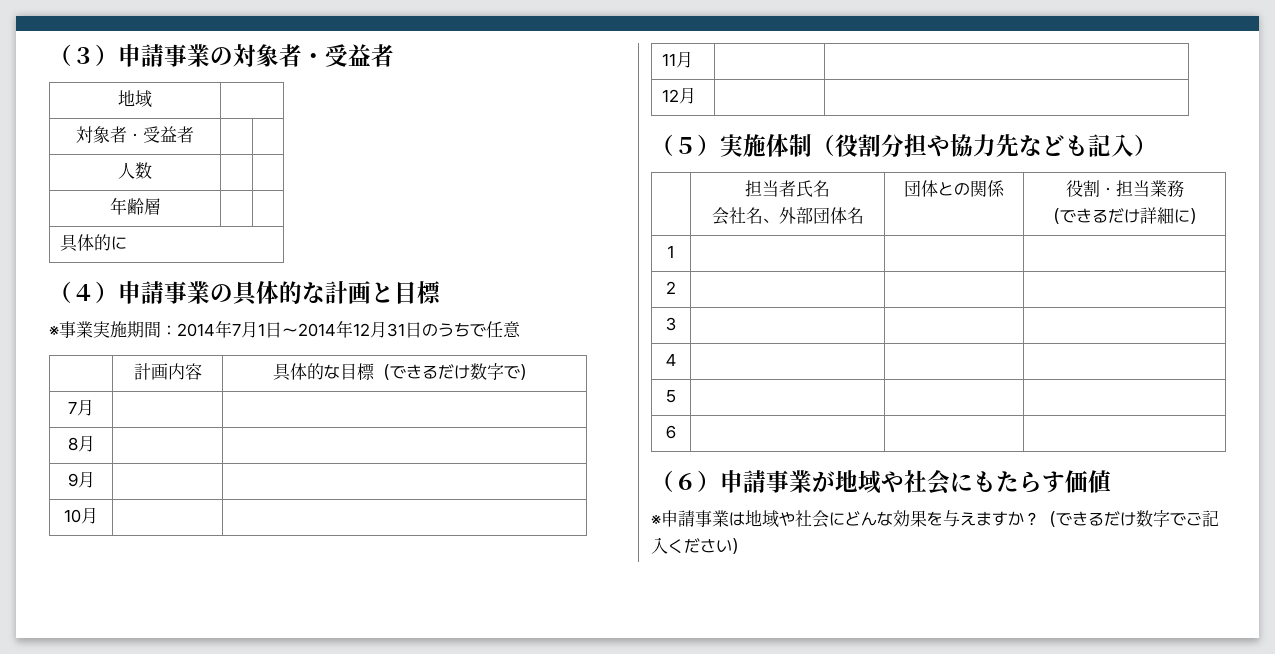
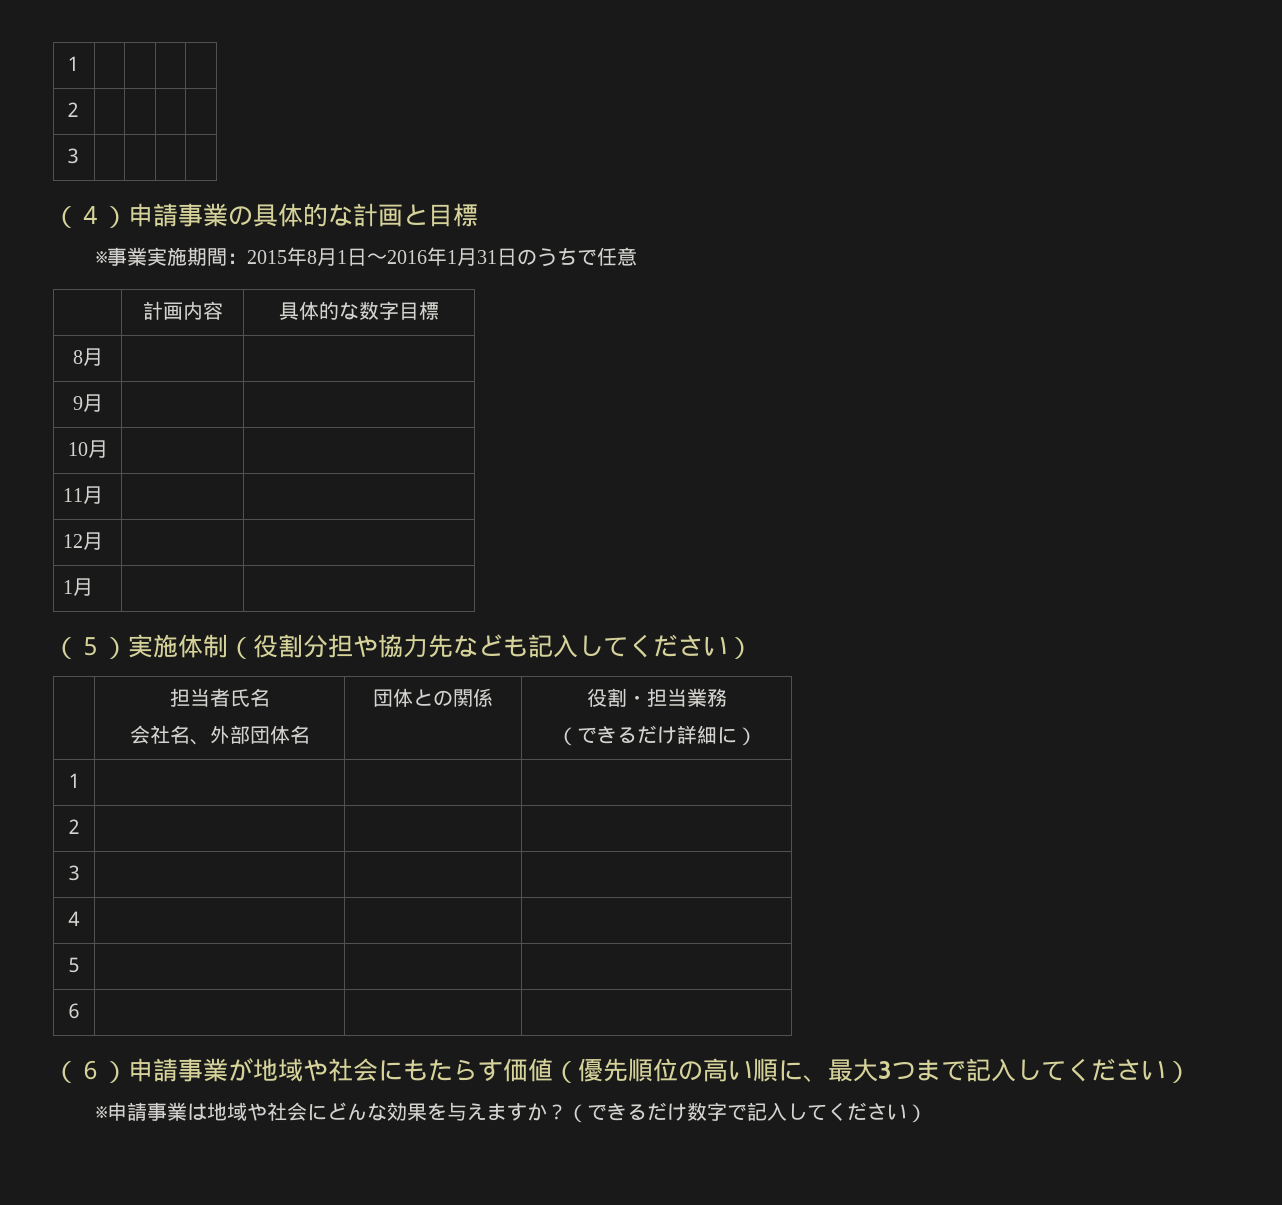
[49,44,394,67] [118,90,152,108] [76,126,194,143] [118,162,152,179] [109,197,161,215] [60,234,128,252] （３）申請事業の対象者・受益者 // 地域 | // 対象者・受益者 | | // 人数 | | // 年齢層 | | // 具体的に -> [63,56,84,71] [63,102,84,117] [63,148,84,164] １ | | | | // ２ | | | | // ３ | | | |
[177,320,370,338] 2014年7月1日〜2014年12 -> [247,247,458,266] 2015年8月1日〜2016年1
[340,363,536,380] [68,399,94,416] 目標（できるだけ数字で） // 7月 | | -> [359,301,439,320] 数字目標
(697, 95) none -> [63,578,94,596] // 1月 | |
(1134, 145) none -> [578,634,728,658] してください
(1111, 481) none -> [553,1058,1191,1083] （優先順位の高い順に、最大3つまで記入してください）
[1186,510,1219,527] [651,537,668,554] ご記入 -> [747,1102,828,1121] 記入して

